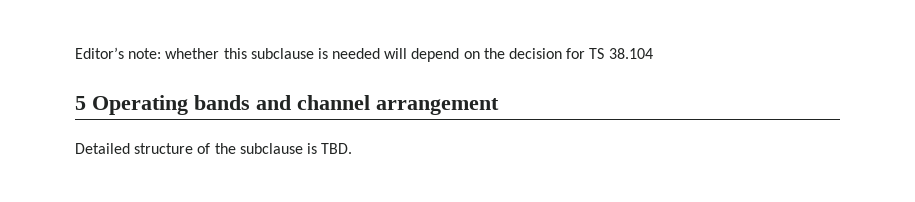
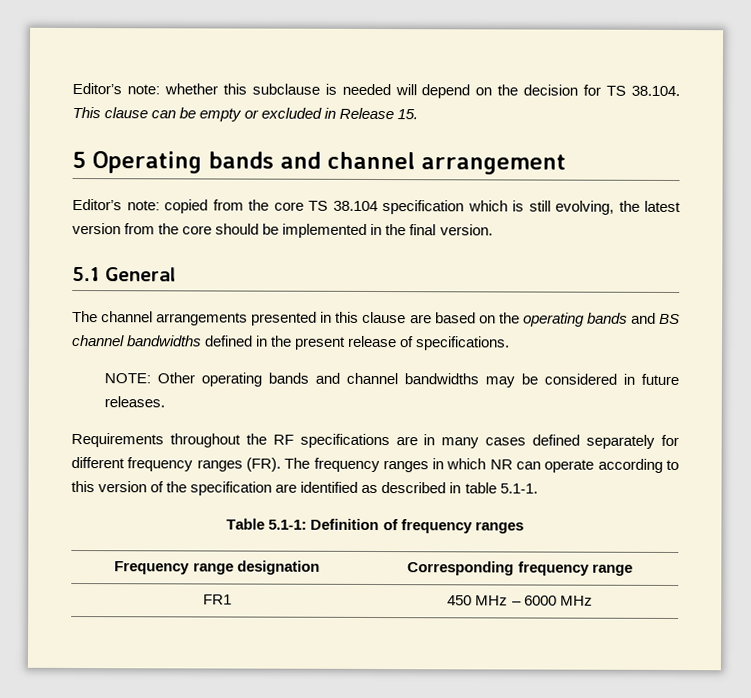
[608,48,653,59] 38.104 -> [631,85,681,97] [72,106,419,122] 38.104. This clause can be empty or excluded in Release 15.
[75,143,353,154] Detailed structure of the subclause is TBD. -> [72,198,681,215] [72,222,493,238] [72,266,176,282] [72,310,680,327] [72,334,511,351] [104,372,679,388] [104,396,166,408] [71,432,680,449] [71,456,679,473] [71,480,538,496] [226,518,524,534] [114,560,320,575] [407,561,633,576] [202,594,232,605] [447,595,593,606] Editor’s note: copied from the core TS 38.104 specification which is still evolving, the latest version from the core should be implemented in the final version. // 5.1 General // The channel arrangements presented in this clause are based on the operating bands and BS channel bandwidths defined in the present release of specifications. // NOTE: Other operating bands and channel bandwidths may be considered in future releases. // Requirements throughout the RF specifications are in many cases defined separately for different frequency ranges (FR). The frequency ranges in which NR can operate according to this version of the specification are identified as described in table 5.1-1. // Table 5.1-1: Definition of frequency ranges // Frequency range designation | Corresponding frequency range // FR1 | 450 MHz – 6000 MHz

